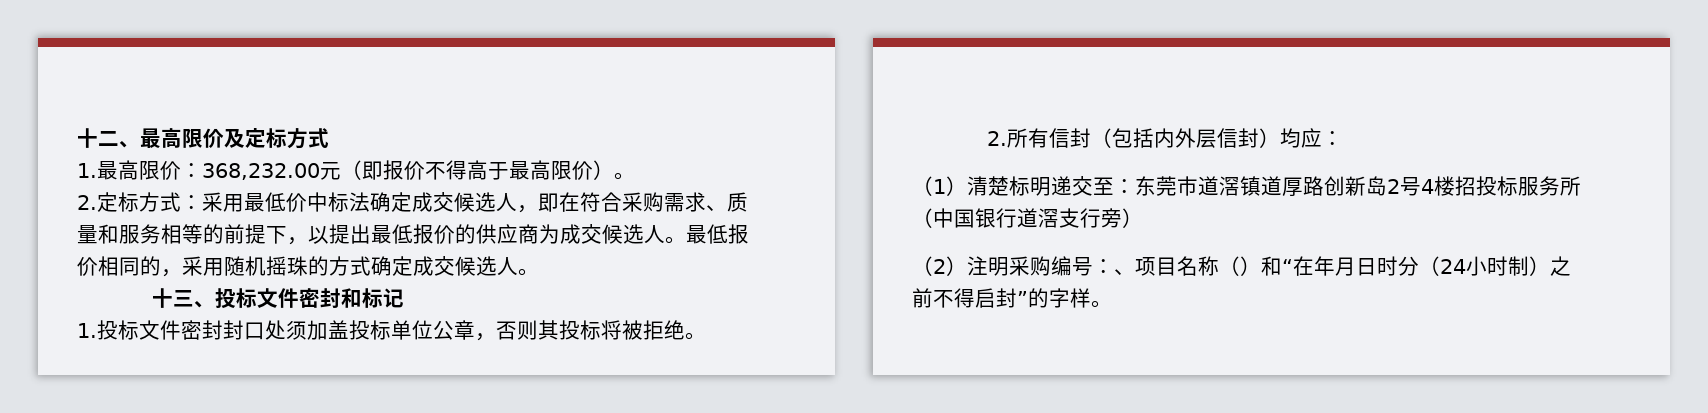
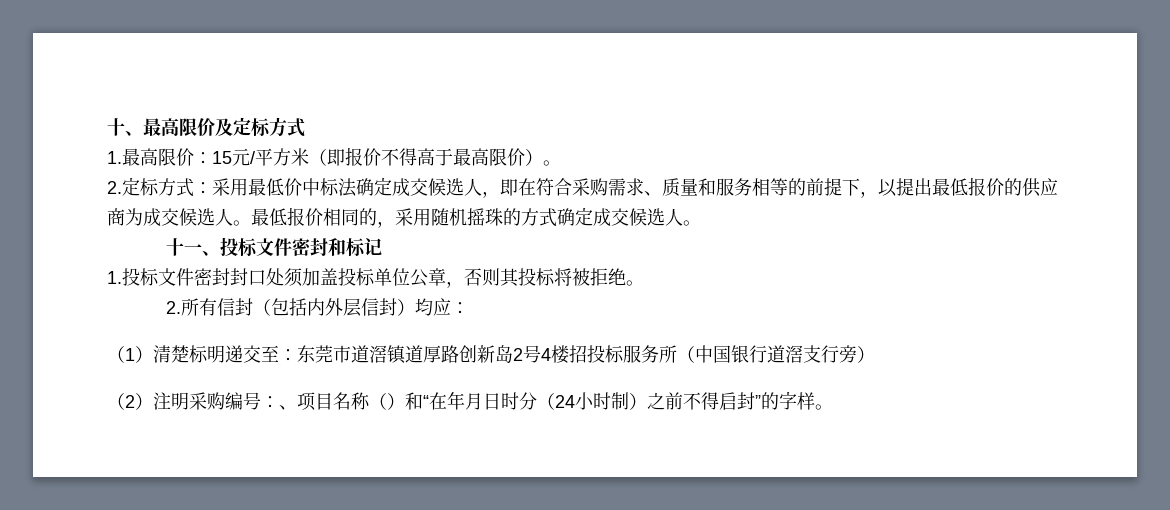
[77,128,119,148] 十二 -> [107,118,125,136] 十
[202,162,341,180] 368,232.00元 -> [212,148,309,166] 15元/平方米
[172,290,194,307] 三 -> [183,244,202,254] 一

